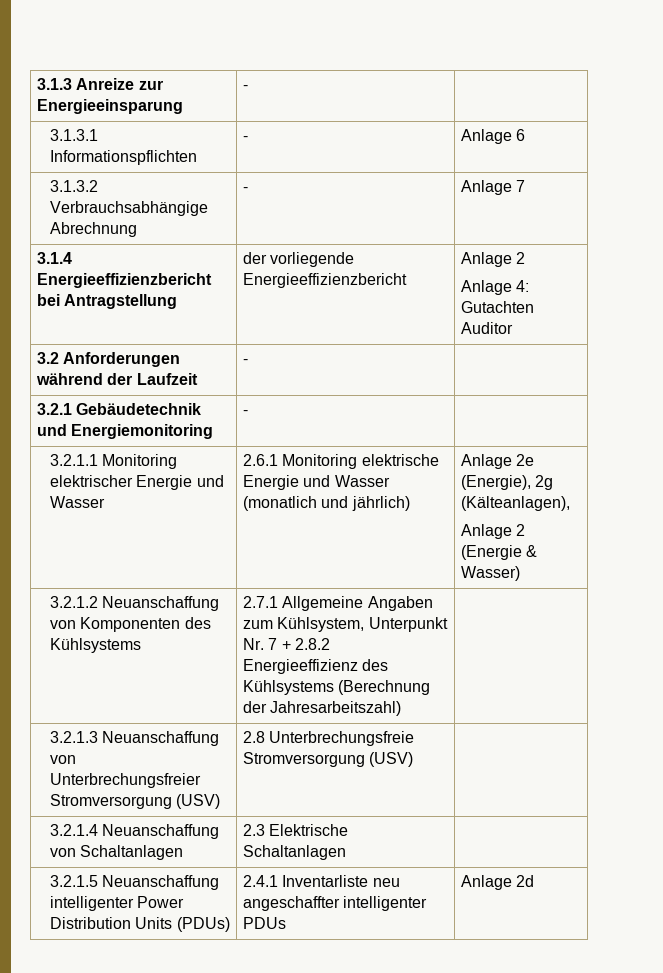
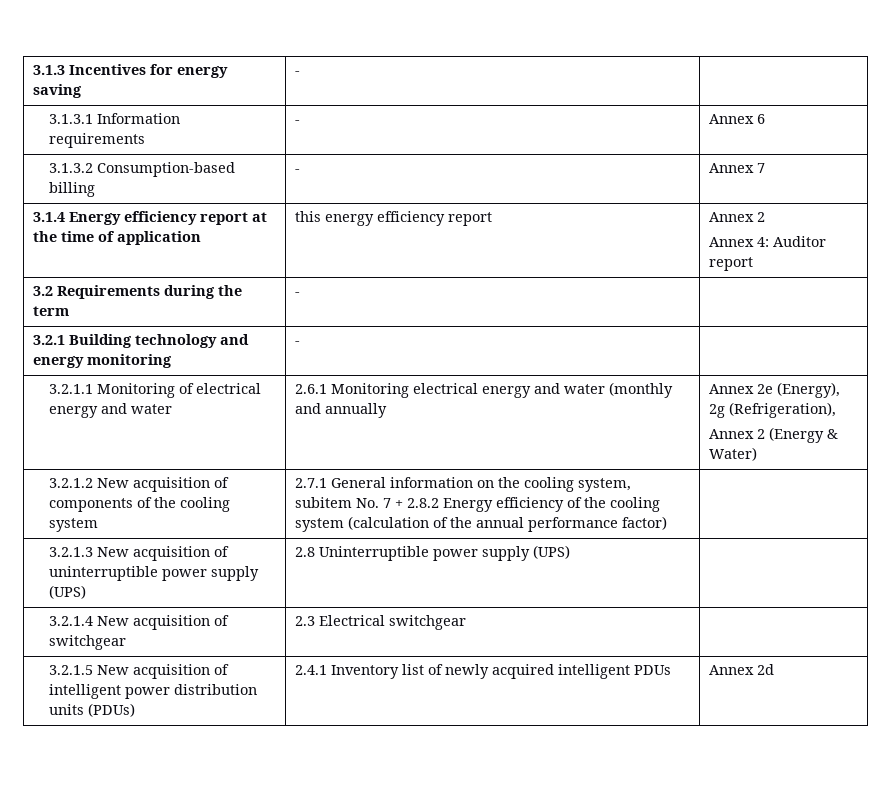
[76,78,163,90] [37,99,184,114] Anreize zur Energieeinsparung -> [68,64,228,78] [32,84,82,98] Incentives for energy saving
[50,150,198,165] [243,136,249,141] [461,129,513,144] Informationspflichten | - | Anlage -> [96,113,180,124] [48,133,145,148] [294,120,300,124] [708,114,754,124] Information requirements | - | Annex
[50,201,209,216] [50,222,138,237] [243,187,249,192] [461,180,513,195] Verbrauchsabhängige Abrechnung | - | Anlage -> [96,162,235,177] [48,182,95,197] [294,169,300,173] [708,163,754,173] Consumption-based billing | - | Annex
[37,273,213,288] [37,294,178,309] [243,252,355,267] [243,273,408,288] [461,252,526,267] [461,280,530,295] [461,301,535,313] Energieeffizienzbericht bei Antragstellung | der vorliegende Energieeffizienzbericht | Anlage 2 // Anlage 4: Gutachten -> [68,211,267,225] [32,231,201,245] [294,211,492,226] [708,212,765,222] [708,237,769,247] Energy efficiency report at the time of application | this energy efficiency report | Annex 2 // Annex 4:
(514, 328) none -> [708,257,753,271] report
[63,352,181,367] [36,373,198,385] [243,359,249,364] [37,403,202,415] [37,424,214,439] [243,410,249,415] [50,454,178,469] [50,475,224,490] [50,496,106,508] [243,454,439,469] [243,475,390,490] [243,496,410,511] [461,454,535,469] [461,475,554,490] [461,496,571,511] [461,524,526,539] [461,545,538,560] [461,566,521,581] [50,596,220,611] [50,617,211,632] [50,638,142,653] [243,596,433,611] [243,617,448,632] [243,638,330,650] [243,659,389,674] [243,680,431,695] [243,701,402,716] [50,731,220,746] [50,755,77,764] [50,773,202,788] [50,794,221,809] [243,731,415,746] [243,752,414,767] [50,824,220,839] [50,845,184,860] Anforderungen während der Laufzeit | - | // 3.2.1 Gebäudetechnik und Energiemonitoring | - | // 3.2.1.1 Monitoring elektrischer Energie und Wasser | 2.6.1 Monitoring elektrische Energie und Wasser (monatlich und jährlich) | Anlage 2e (Energie), 2g (Kälteanlagen), // Anlage 2 (Energie & Wasser) // 3.2.1.2 Neuanschaffung von Komponenten des Kühlsystems | 2.7.1 Allgemeine Angaben zum Kühlsystem, Unterpunkt Nr. 7 + 2.8.2 Energieeffizienz des Kühlsystems (Berechnung der Jahresarbeitszahl) | // 3.2.1.3 Neuanschaffung von Unterbrechungsfreier Stromversorgung (USV) | 2.8 Unterbrechungsfreie Stromversorgung (USV) | // 3.2.1.4 Neuanschaffung von Schaltanlagen -> [56,285,242,299] [32,306,69,316] [294,292,300,296] [32,334,249,348] [32,354,172,368] [294,341,300,345] [48,383,261,398] [48,403,172,418] [294,382,673,398] [294,403,387,418] [708,382,840,398] [708,402,836,418] [708,427,838,443] [708,447,757,461] [48,477,229,492] [48,497,230,512] [48,518,98,532] [294,477,631,492] [294,497,660,512] [294,516,667,532] [48,546,229,561] [48,566,259,581] [48,585,86,599] [294,545,570,561] [48,615,229,630] [48,635,126,650] Requirements during the term | - | // 3.2.1 Building technology and energy monitoring | - | // 3.2.1.1 Monitoring of electrical energy and water | 2.6.1 Monitoring electrical energy and water (monthly and annually | Annex 2e (Energy), 2g (Refrigeration), // Annex 2 (Energy & Water) // 3.2.1.2 New acquisition of components of the cooling system | 2.7.1 General information on the cooling system, subitem No. 7 + 2.8.2 Energy efficiency of the cooling system (calculation of the annual performance factor) | // 3.2.1.3 New acquisition of uninterruptible power supply (UPS) | 2.8 Uninterruptible power supply (UPS) | // 3.2.1.4 New acquisition of switchgear
[269,824,349,836] [243,845,347,860] Elektrische Schaltanlagen -> [318,615,466,630] Electrical switchgear
[102,875,220,890] [50,896,185,911] [50,917,230,932] [243,875,400,887] [243,896,428,911] Neuanschaffung intelligenter Power Distribution Units (PDUs) | 2.4.1 Inventarliste neu angeschaffter intelligenter -> [96,664,229,679] [48,684,257,699] [48,703,135,717] [294,664,630,679] New acquisition of intelligent power distribution units (PDUs) | 2.4.1 Inventory list of newly acquired intelligent
[461,875,513,890] Anlage -> [708,665,754,675] Annex

